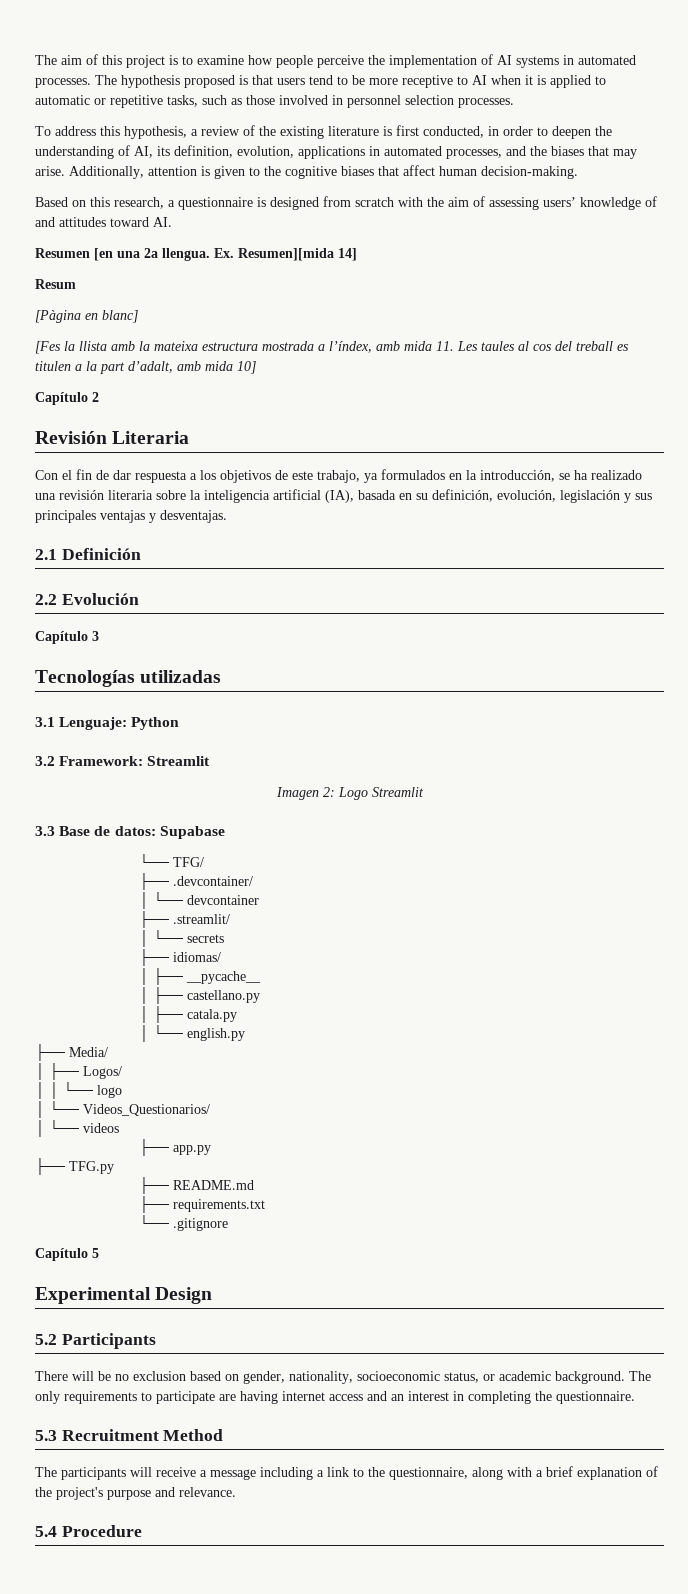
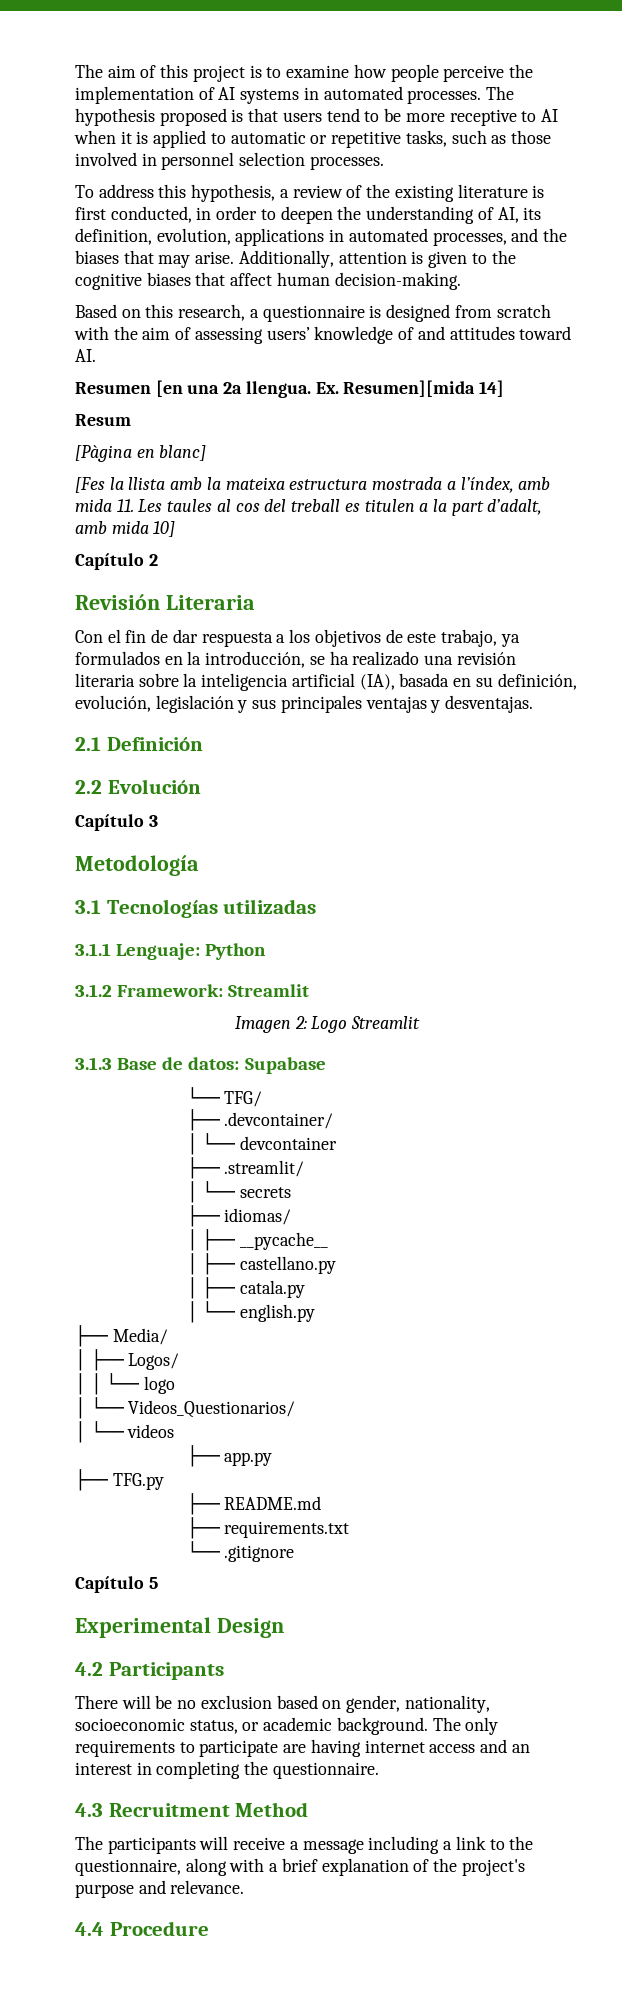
(99, 636) none -> [75,855,199,876] [75,900,101,914] Metodología // 3.1
[35,717,55,727] 3.1 -> [75,943,111,956] 3.1.1
[35,756,55,766] 3.2 -> [75,984,112,997] 3.1.2
[35,826,55,836] 3.3 -> [75,1057,112,1070] 3.1.3
[35,1334,57,1345] 5.2 -> [75,1662,103,1676] 4.2
[35,1430,57,1441] 5.3 -> [75,1803,103,1817] 4.3
[35,1526,57,1537] 5.4 -> [75,1922,104,1936] 4.4

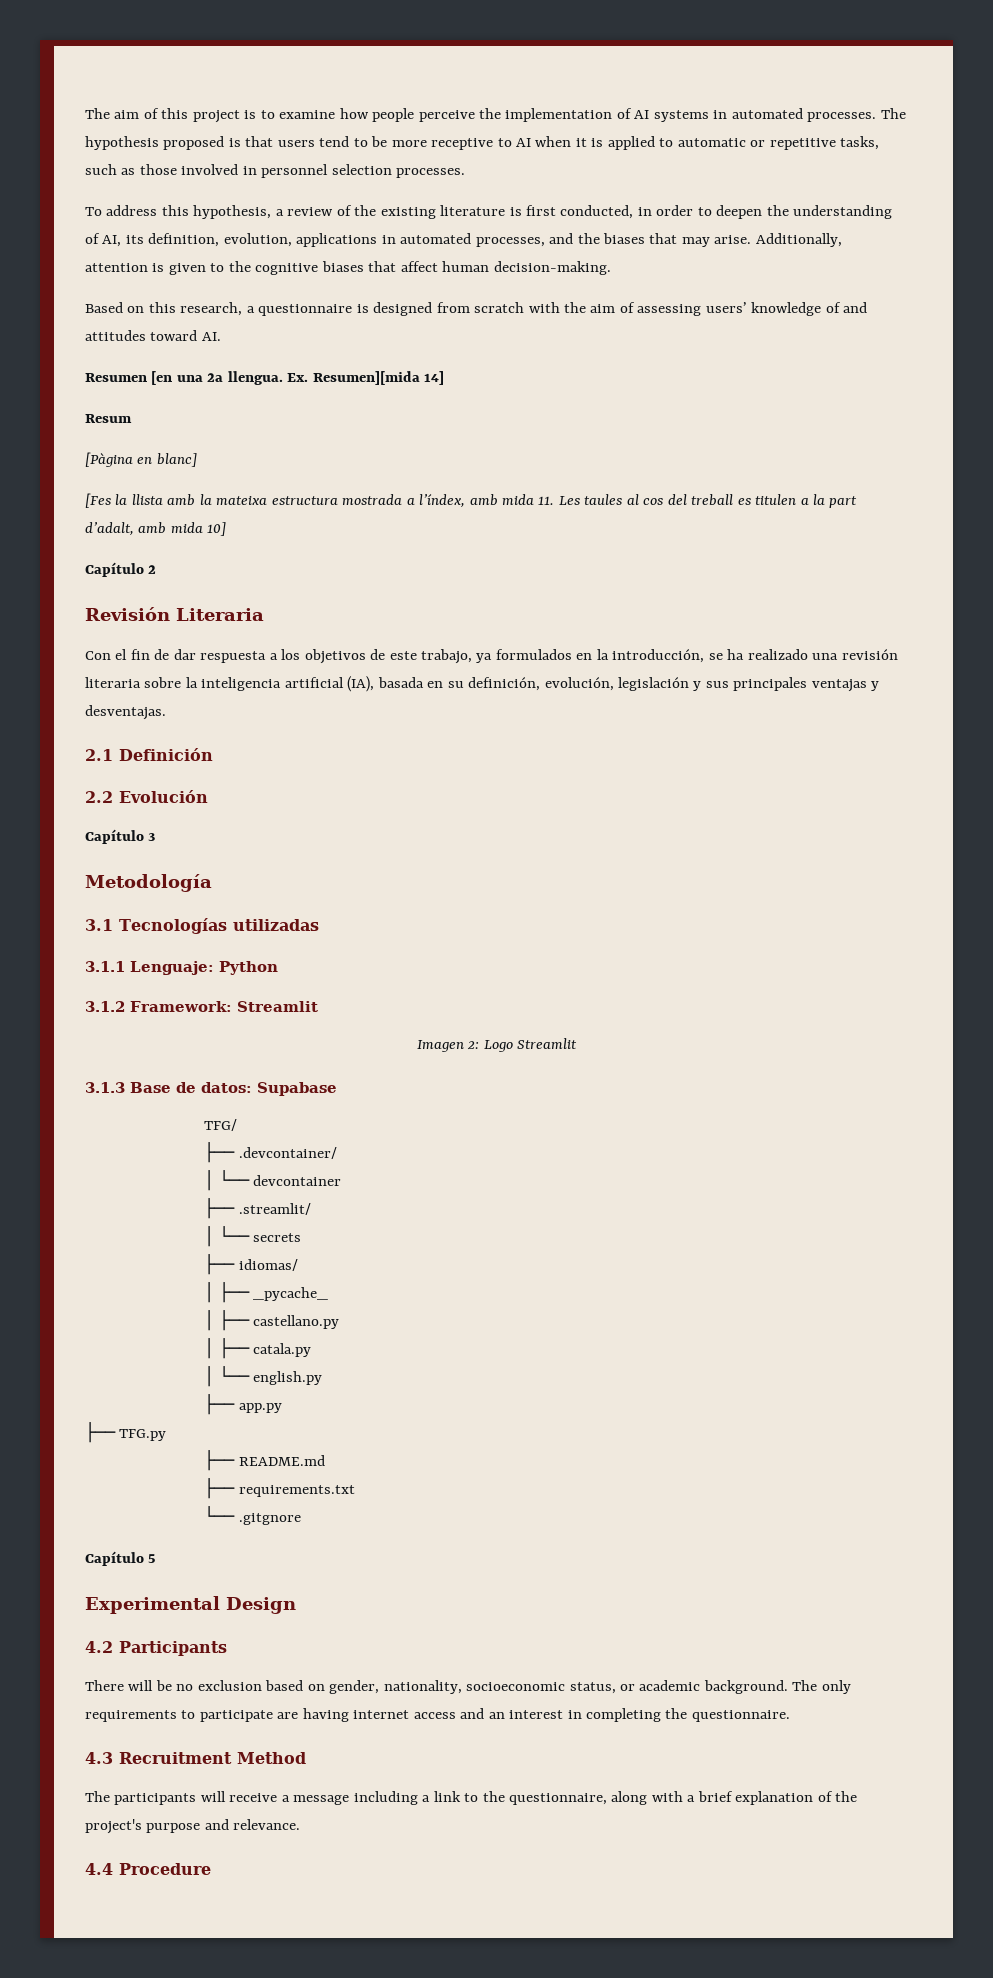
[186,1087,221,1104] └── -> (337, 1089) none
[240,1232,329,1250] __pycache__ -> [253,1287,329,1301] _pycache_
[75,1325,168,1347] [75,1349,180,1371] [75,1373,176,1395] [75,1397,296,1419] [75,1421,175,1443] // ├── Media/ // │ ├── Logos/ // │ │ └── logo // │ └── Videos_Questionarios/ // │ └── videos -> (323, 1378) none
[224,1545,295,1562] .gitignore -> [238,1513,301,1525] .gitgnore

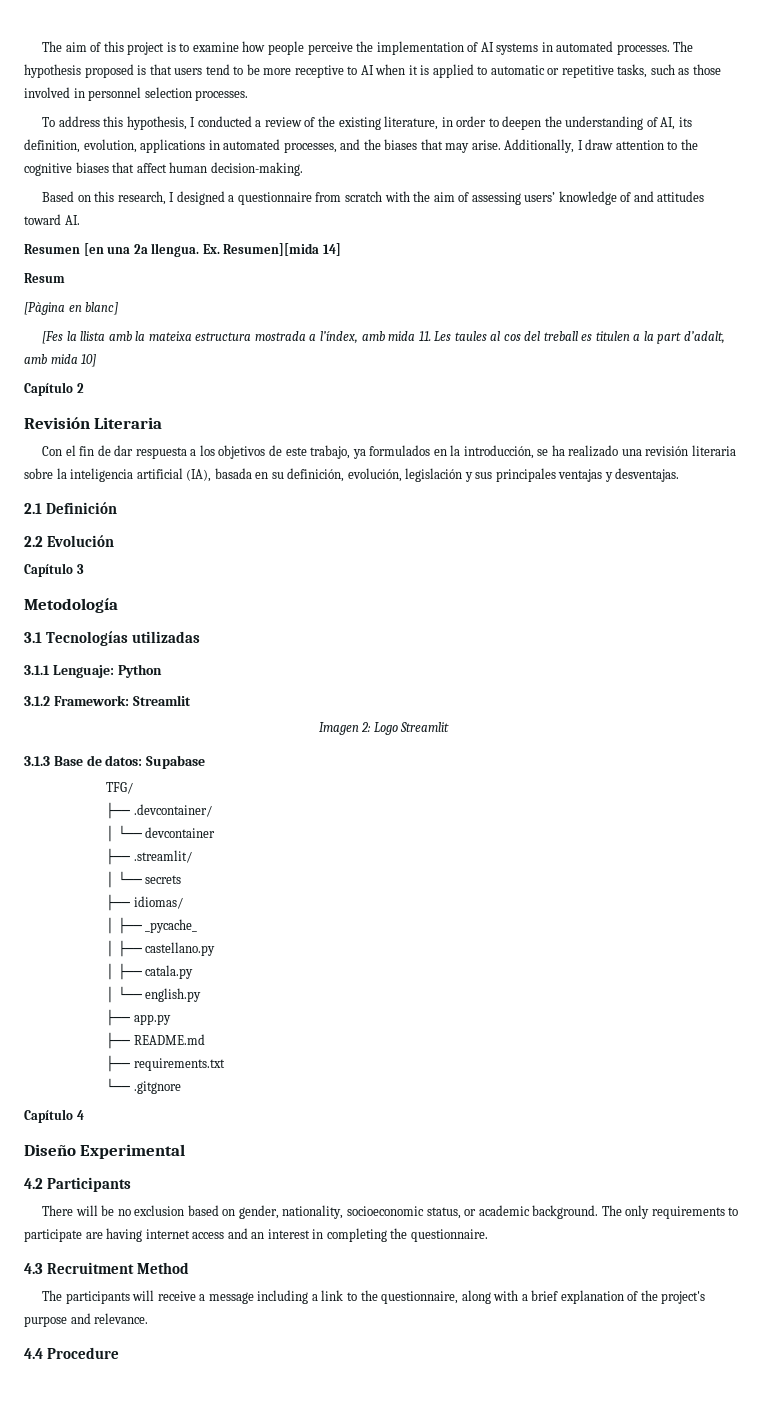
(272, 212) none -> [190,116,252,127] I conducted
[440,205,634,219] literature is first conducted, -> [384,116,439,130] literature,
[85,263,206,275] attention is given -> [577,139,664,150] I draw attention
[246,302,433,316] a questionnaire is designed -> [169,191,312,205] I designed a questionnaire
[85,1422,167,1443] // ├── TFG.py -> (171, 1019) none
[148,1554,156,1563] 5 // -> [76,1110,84,1120] [24,1144,76,1156] 4 // Diseño
[226,1597,296,1614] Design -> (186, 1151) none

